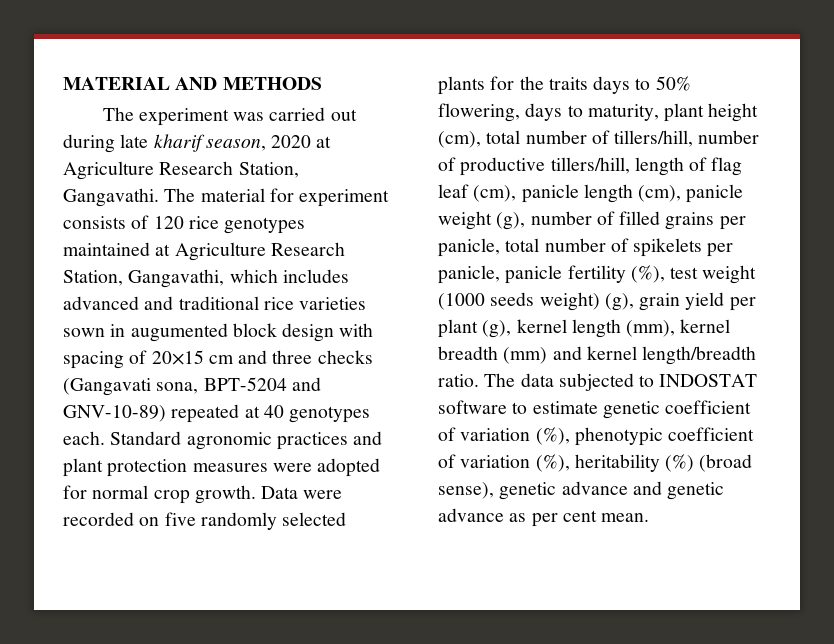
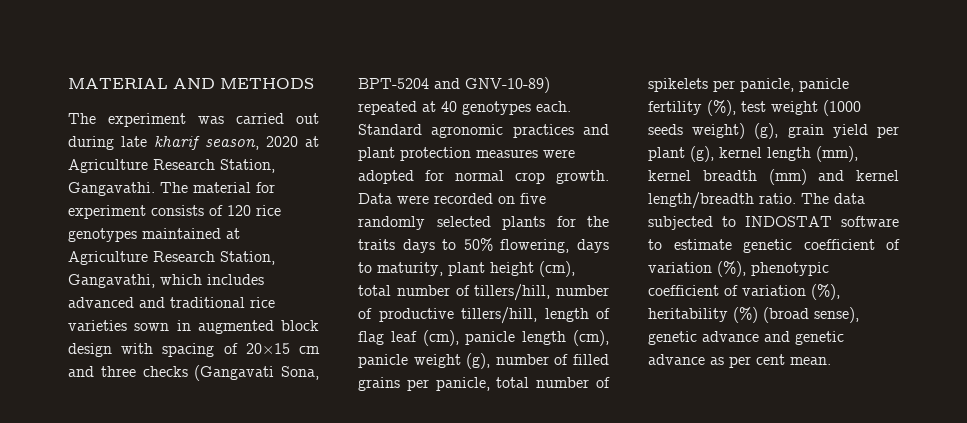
[130,323,228,342] augumented -> [197,320,274,334] augmented
[156,382,199,394] sona, -> [281,366,319,380] Sona,

